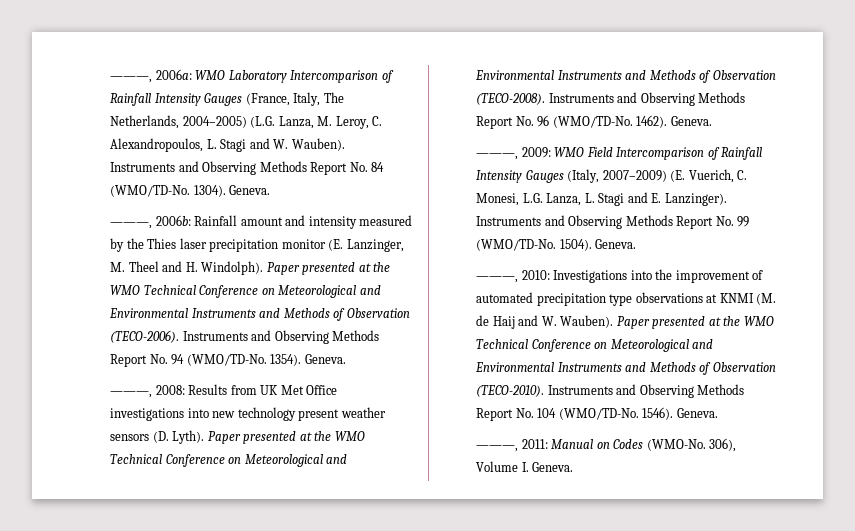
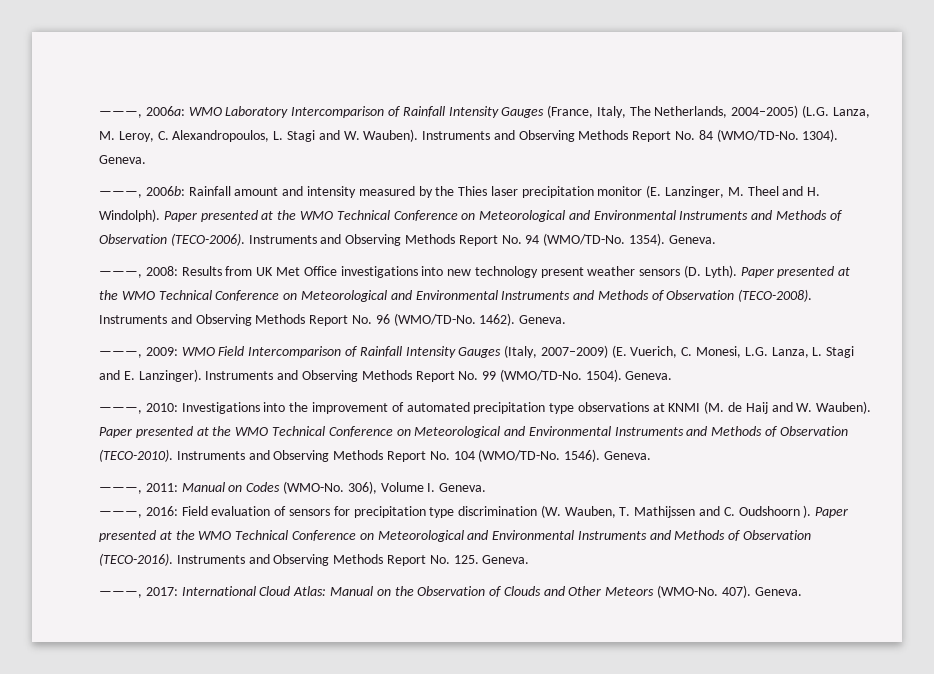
(574, 467) none -> [99,505,849,518] [99,530,811,542] [99,553,530,566] [99,585,802,598] // ———, 2016: Field evaluation of sensors for precipitation type discrimination (W. Wauben, T. Mathijssen and C. Oudshoorn ). Paper presented at the WMO Technical Conference on Meteorological and Environmental Instruments and Methods of Observation (TECO-2016). Instruments and Observing Methods Report No. 125. Geneva. // ———, 2017: International Cloud Atlas: Manual on the Observation of Clouds and Other Meteors (WMO-No. 407). Geneva.

